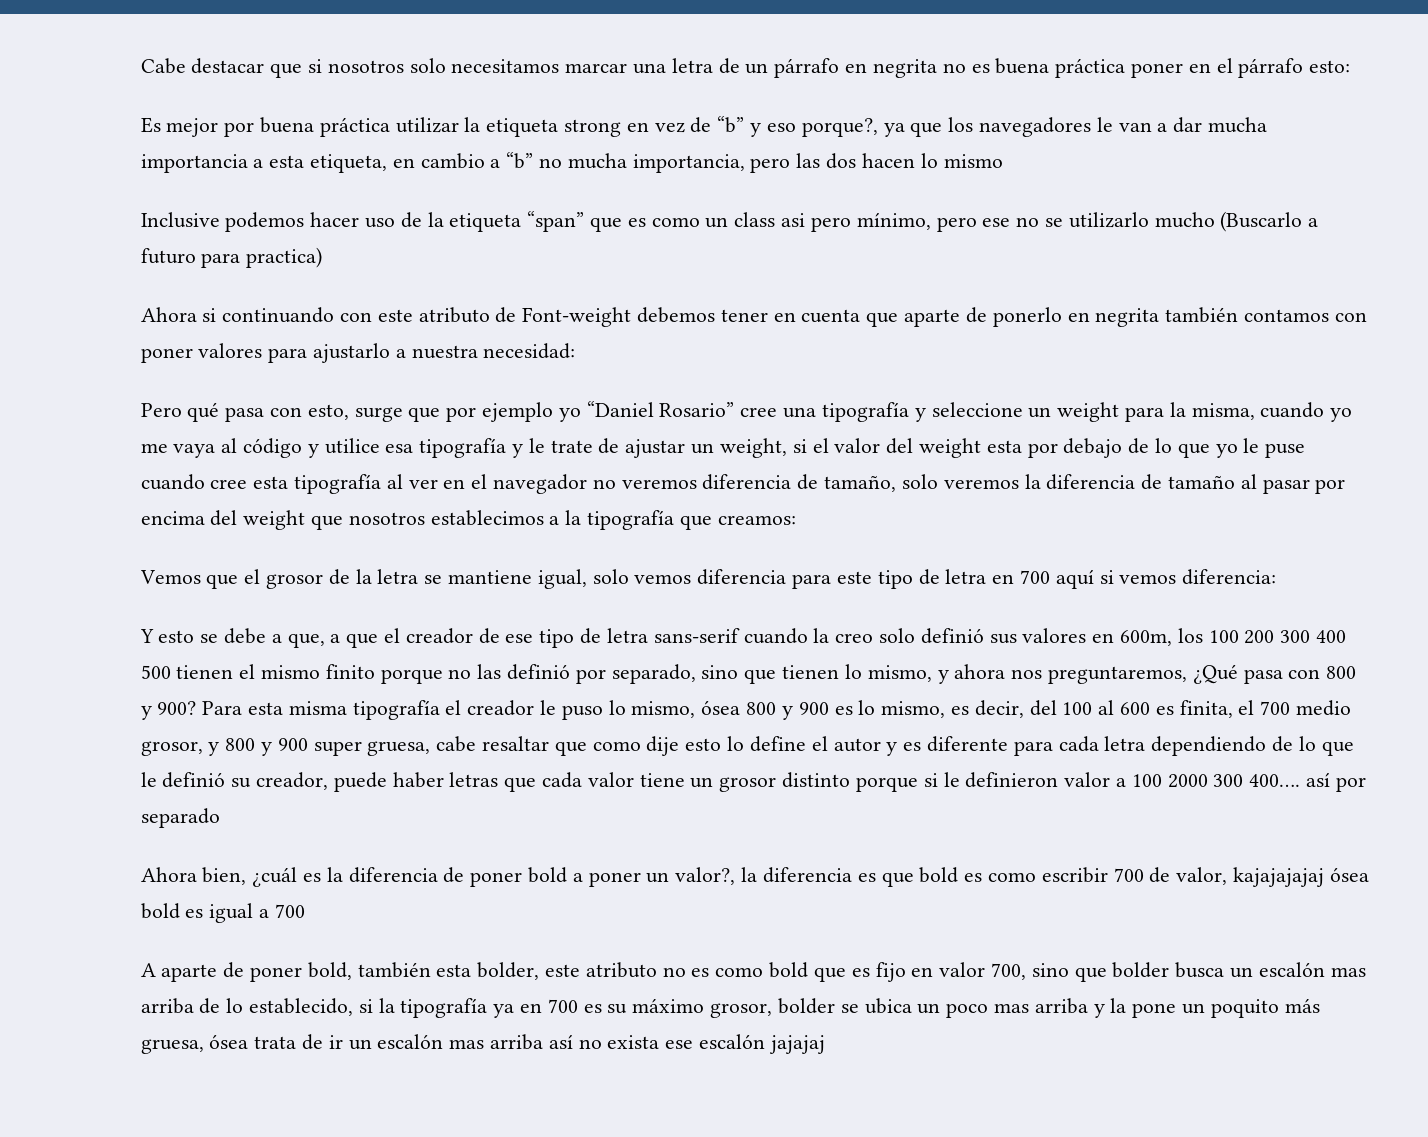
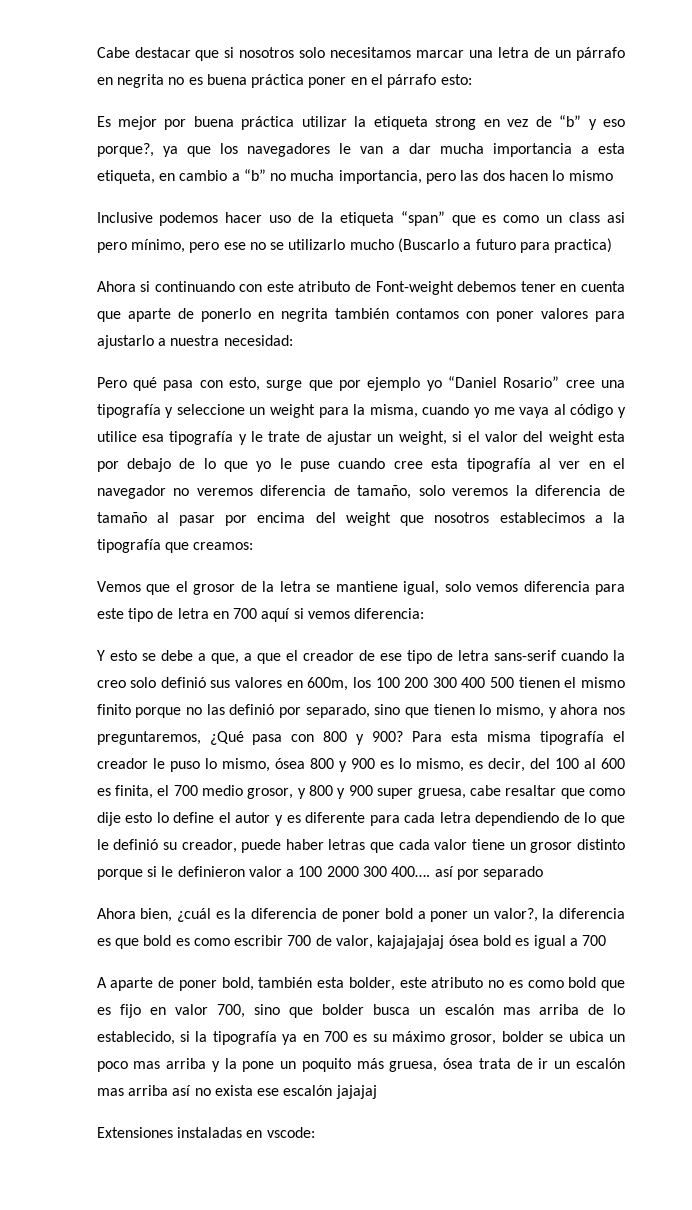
(825, 1044) none -> [96,1127,315,1138] // Extensiones instaladas en vscode:

